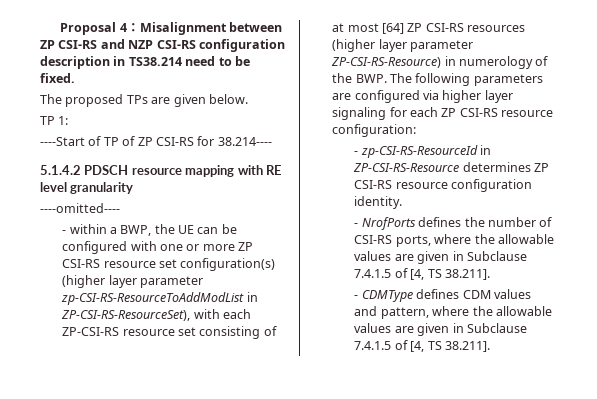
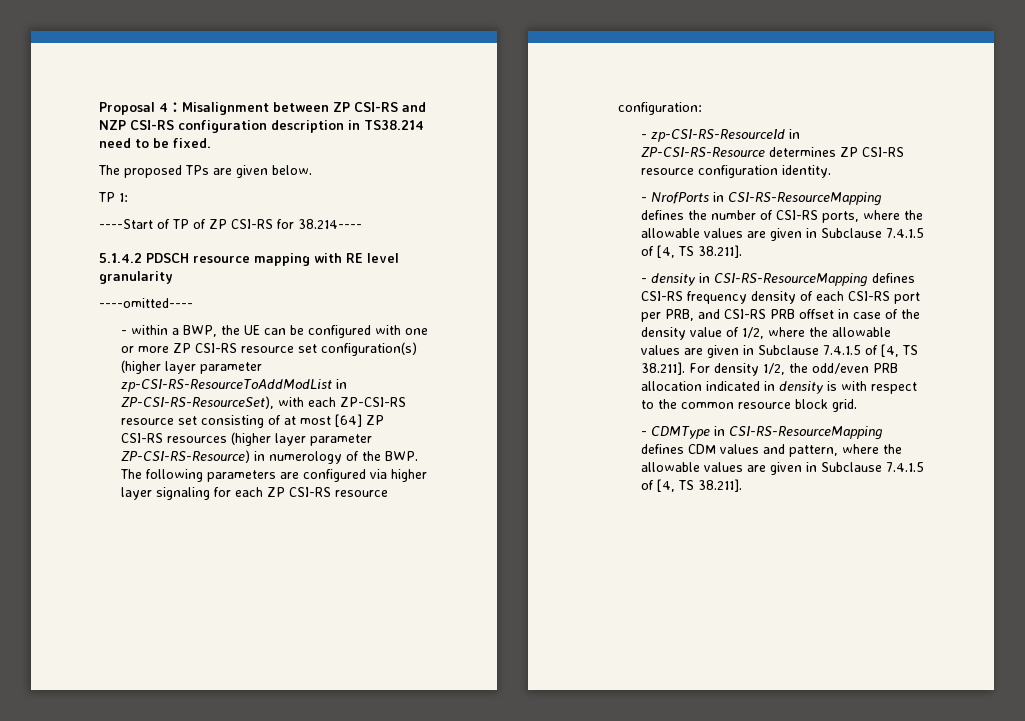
(416, 223) none -> [712,192,882,206] in CSI-RS-ResourceMapping
(490, 274) none -> [640,273,915,287] [640,291,920,304] [640,309,920,322] [640,327,891,340] [640,344,918,358] [640,362,898,376] [640,381,917,394] [640,399,857,412] // - density in CSI-RS-ResourceMapping defines CSI-RS frequency density of each CSI-RS port per PRB, and CSI-RS PRB offset in case of the density value of 1/2, where the allowable values are given in Subclause 7.4.1.5 of [4, TS 38.211]. For density 1/2, the odd/even PRB allocation indicated in density is with respect to the common resource block grid.
(413, 296) none -> [713,426,883,440] in CSI-RS-ResourceMapping

